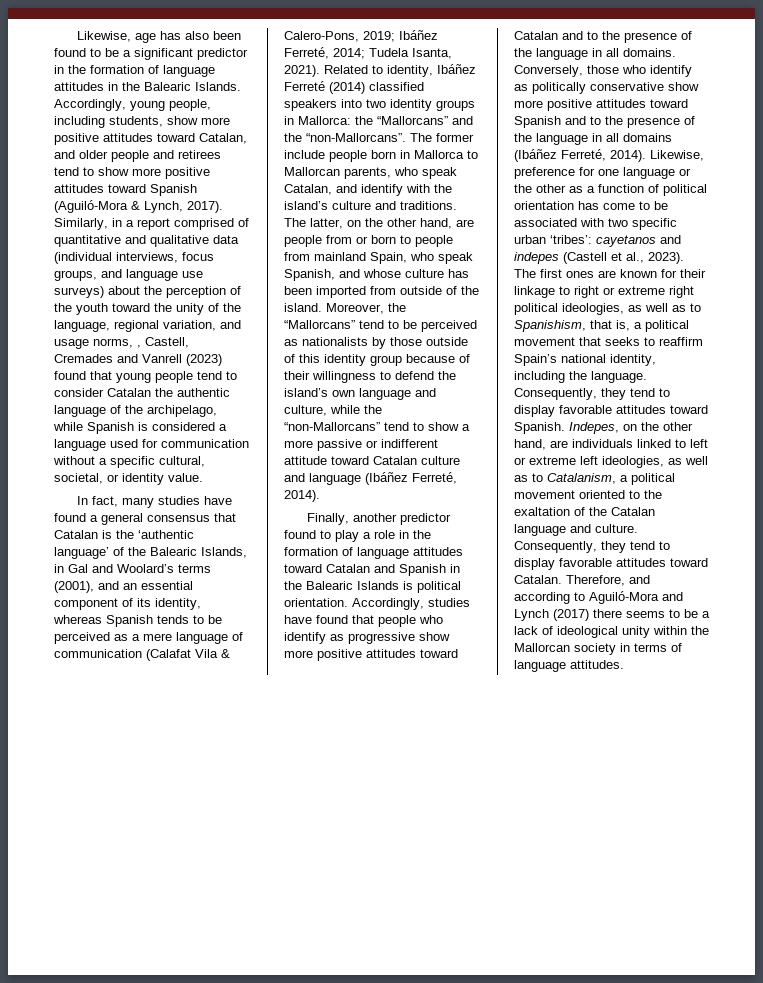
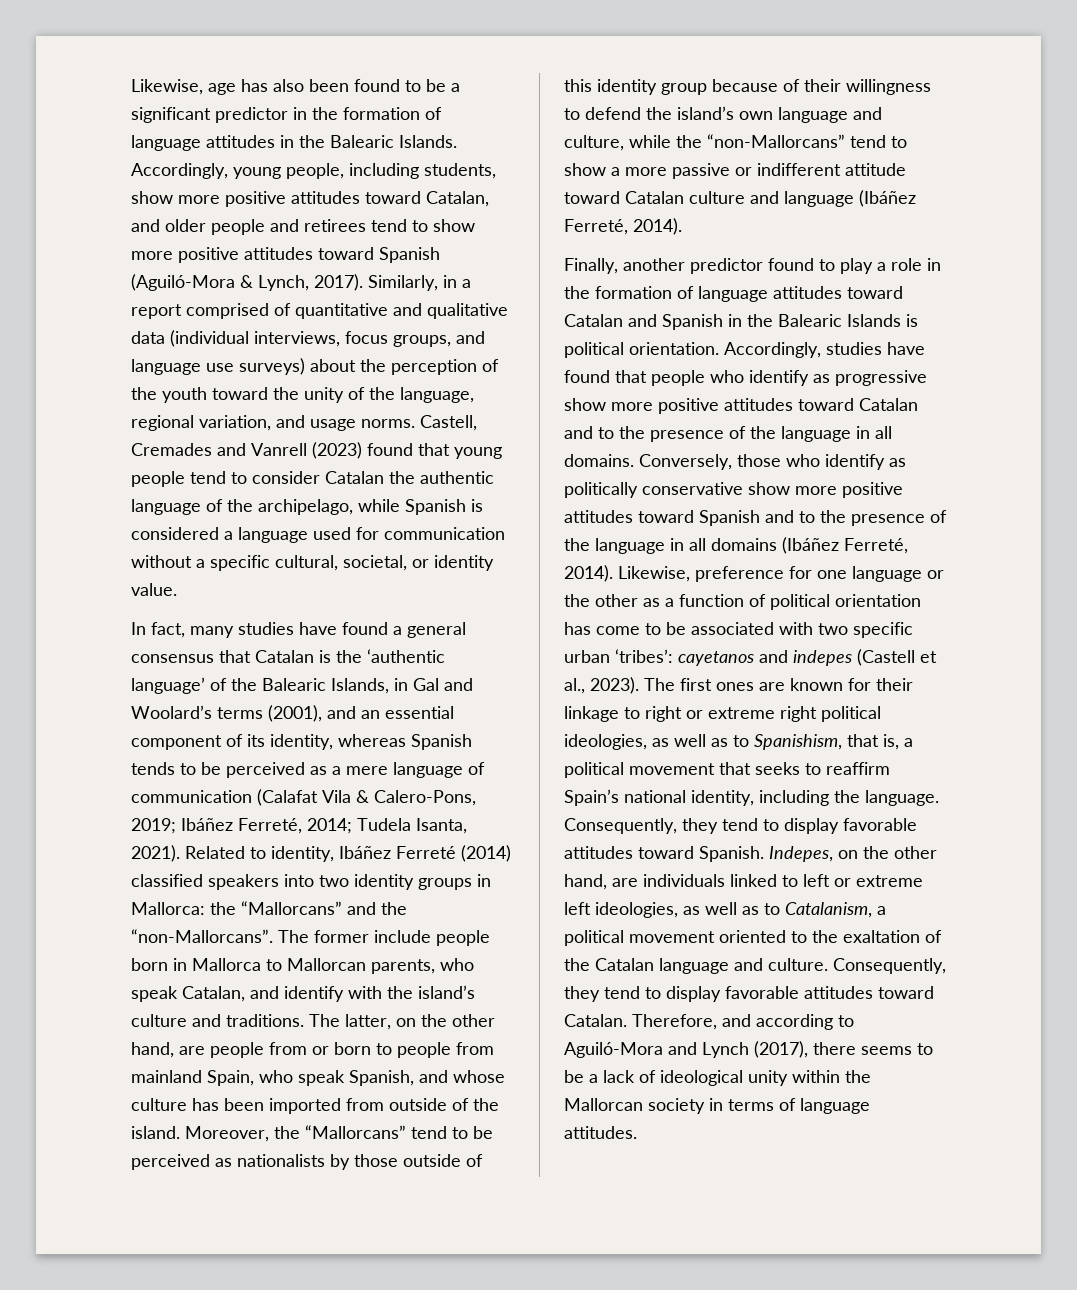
[93,338,141,348] norms, , -> [361,419,415,428] norms.
[553,609,589,621] (2017) -> [754,1041,808,1058] (2017),

